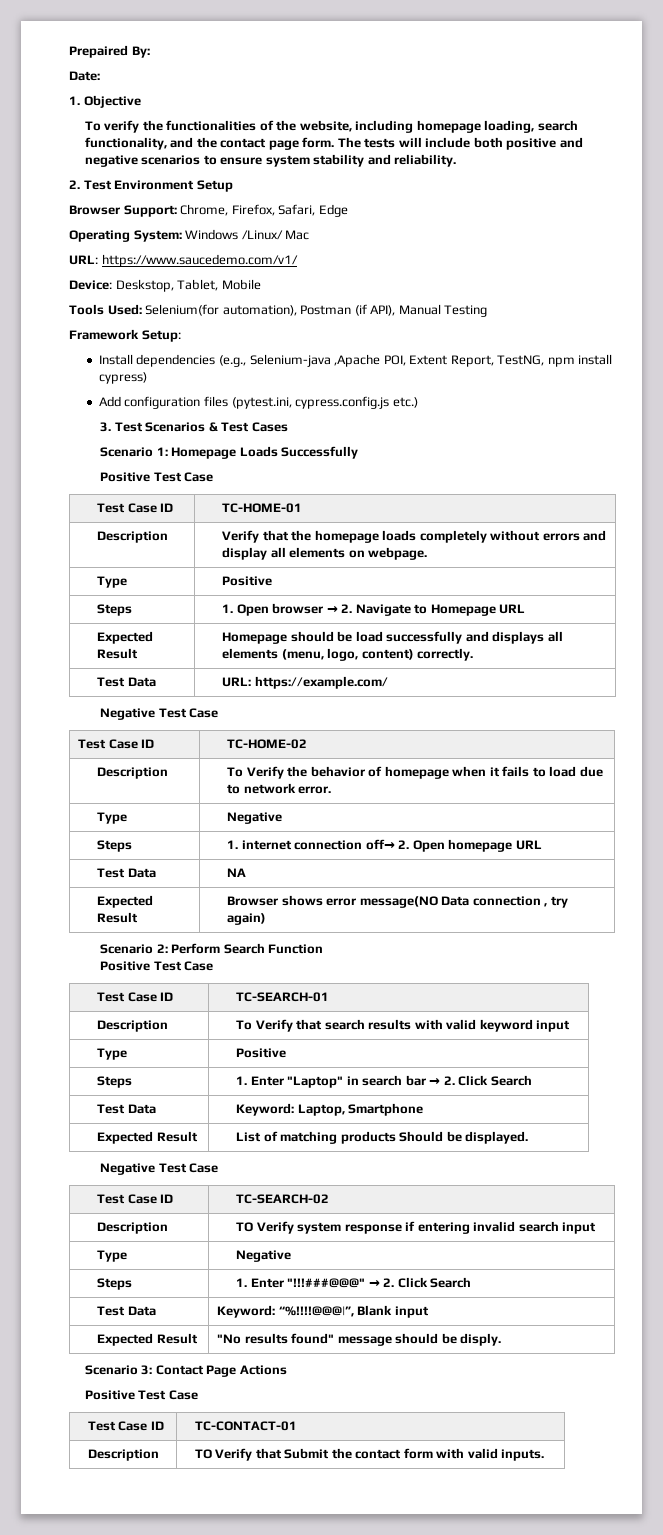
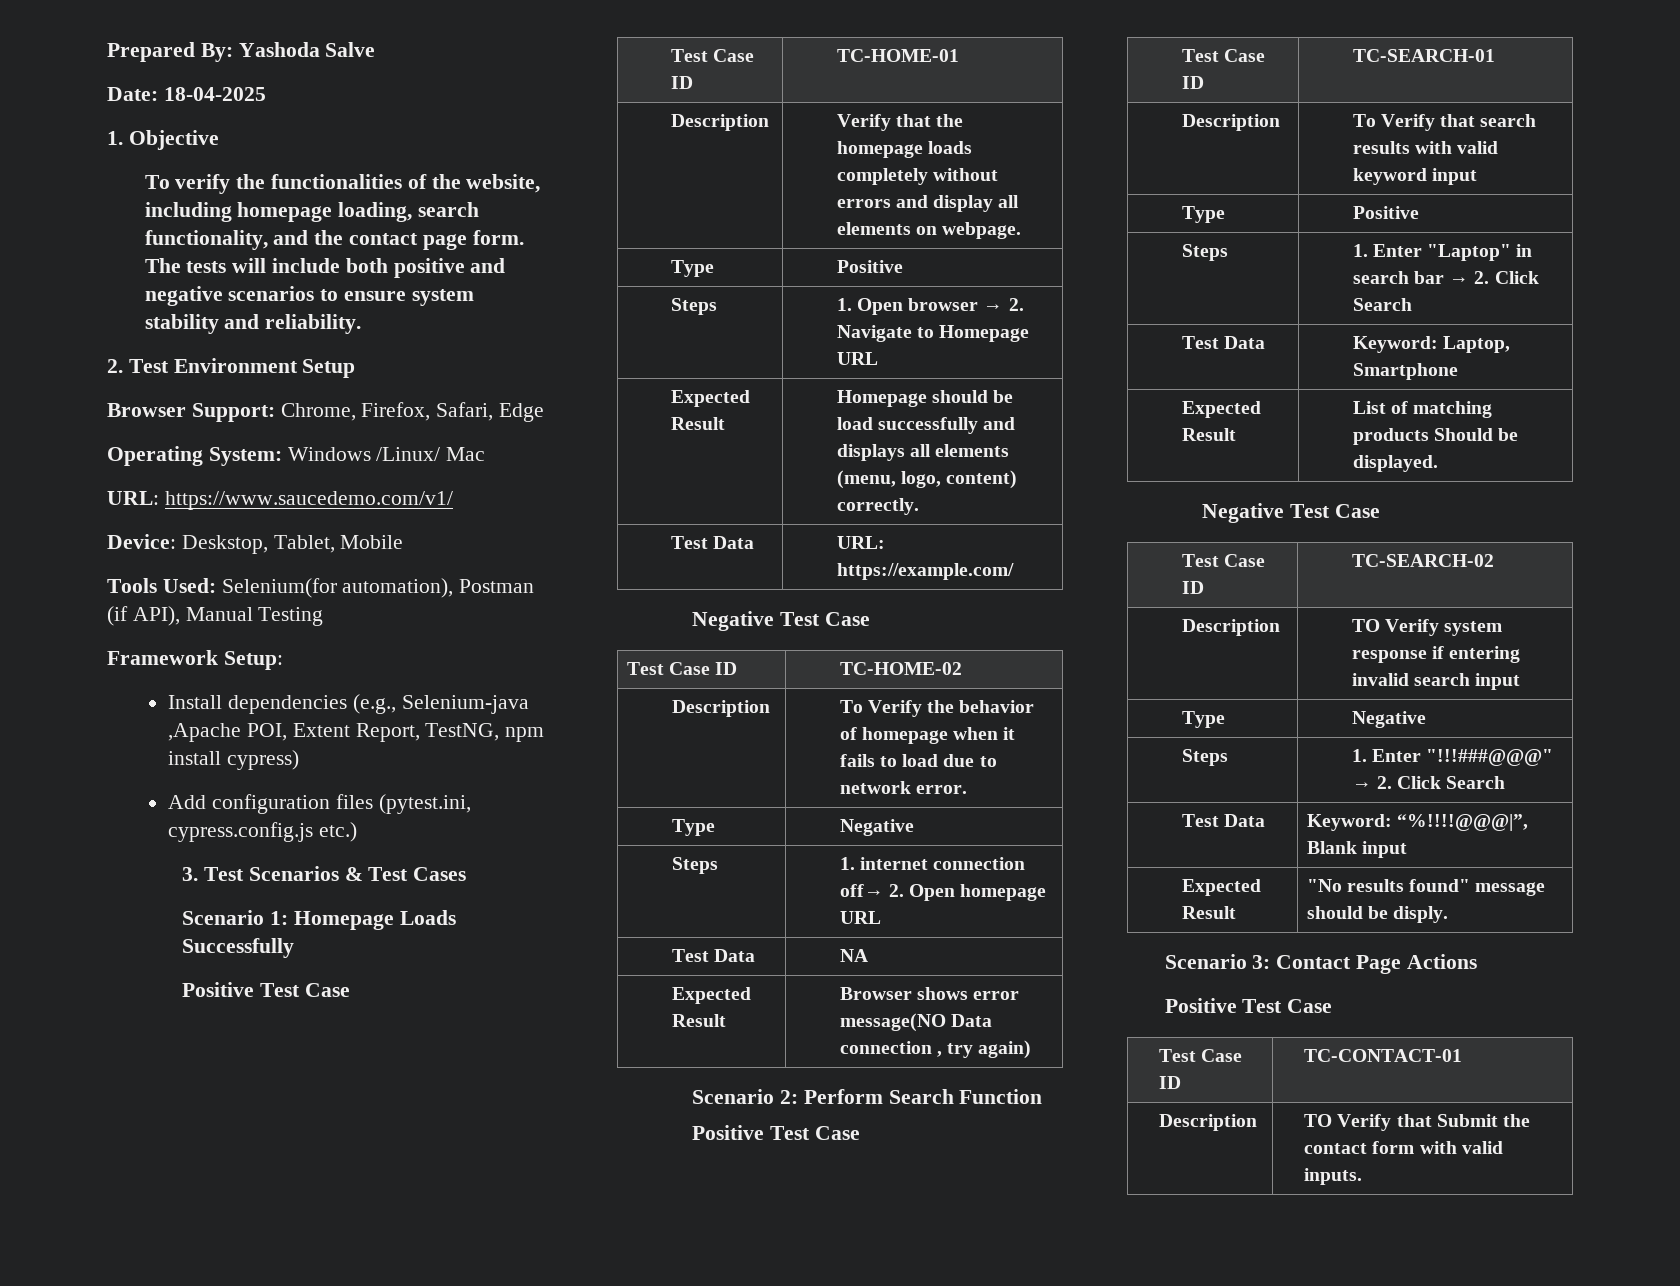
[69,45,128,58] Prepaired -> [107,42,195,62] Prepared
(150, 52) none -> [238,42,376,57] Yashoda Salve
(100, 76) none -> [163,87,266,101] 18-04-2025

